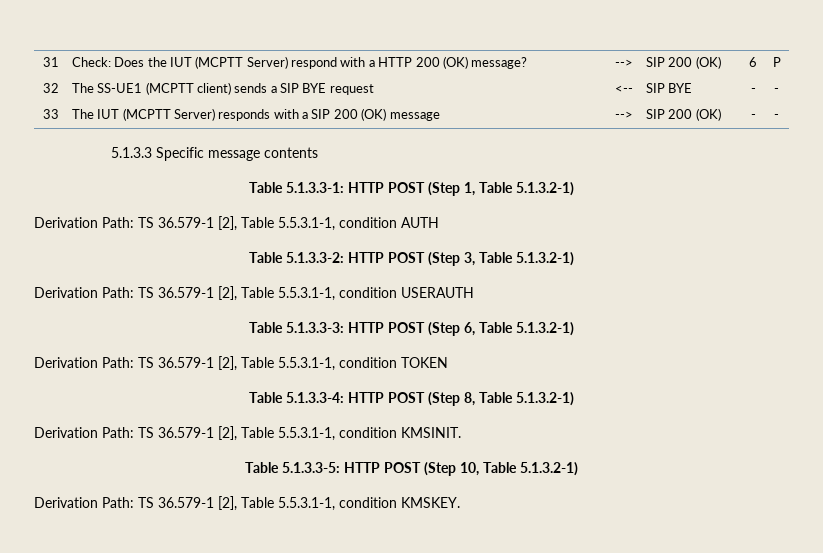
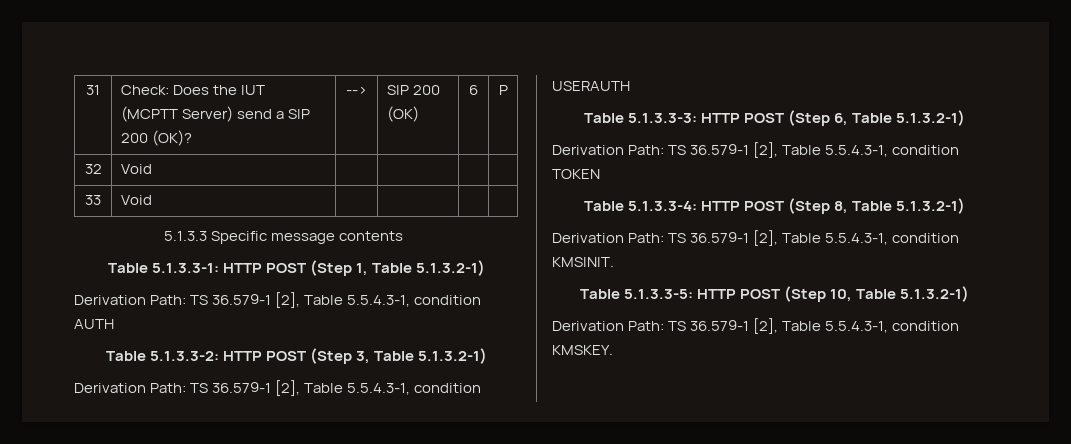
[291,56,528,69] respond with a HTTP 200 (OK) message? -> [237,109,311,119] [120,130,192,146] send a SIP 200 (OK)?
[71,82,374,95] [614,85,633,93] [645,83,693,93] [750,88,756,93] [774,88,779,93] [42,109,59,119] [71,108,440,121] [614,111,633,119] [645,108,721,121] [750,114,756,119] [774,114,779,119] The SS-UE1 (MCPTT client) sends a SIP BYE request | <-- | SIP BYE | - | - // 33 | The IUT (MCPTT Server) responds with a SIP 200 (OK) message | --> | SIP 200 (OK) | - | - -> [120,164,152,174] [85,195,101,205] [120,195,152,205] Void | | | | // 33 | Void | | | |
[278,217,335,231] 5.5.3.1-1, -> [347,295,411,307] 5.5.4.3-1,
[278,287,335,301] 5.5.3.1-1, -> [347,383,411,395] 5.5.4.3-1,
[278,357,335,371] 5.5.3.1-1, -> [825,145,889,157] 5.5.4.3-1,
[278,427,335,441] 5.5.3.1-1, -> [825,233,889,245] 5.5.4.3-1,
[278,497,335,511] 5.5.3.1-1, -> [825,321,889,333] 5.5.4.3-1,

